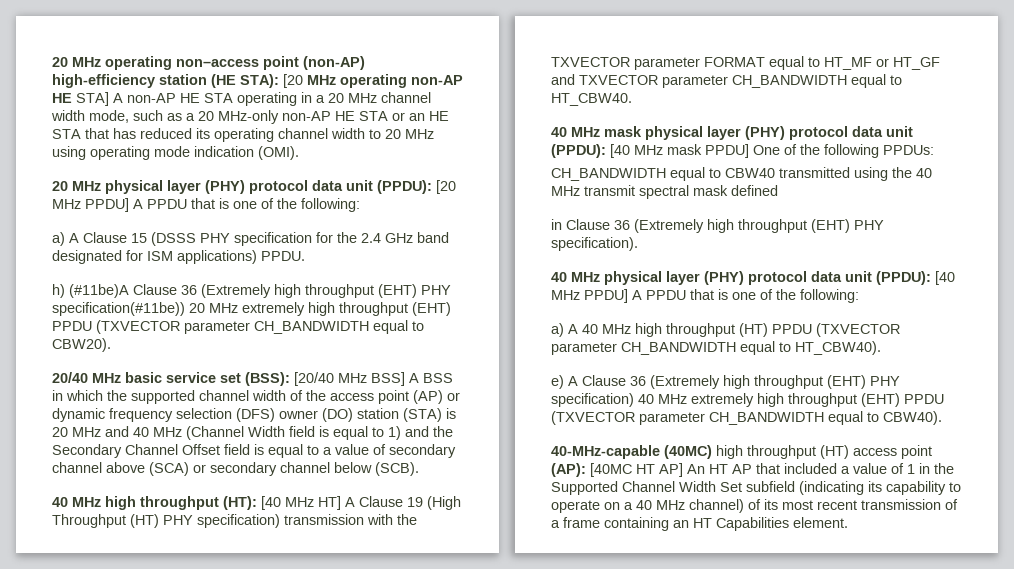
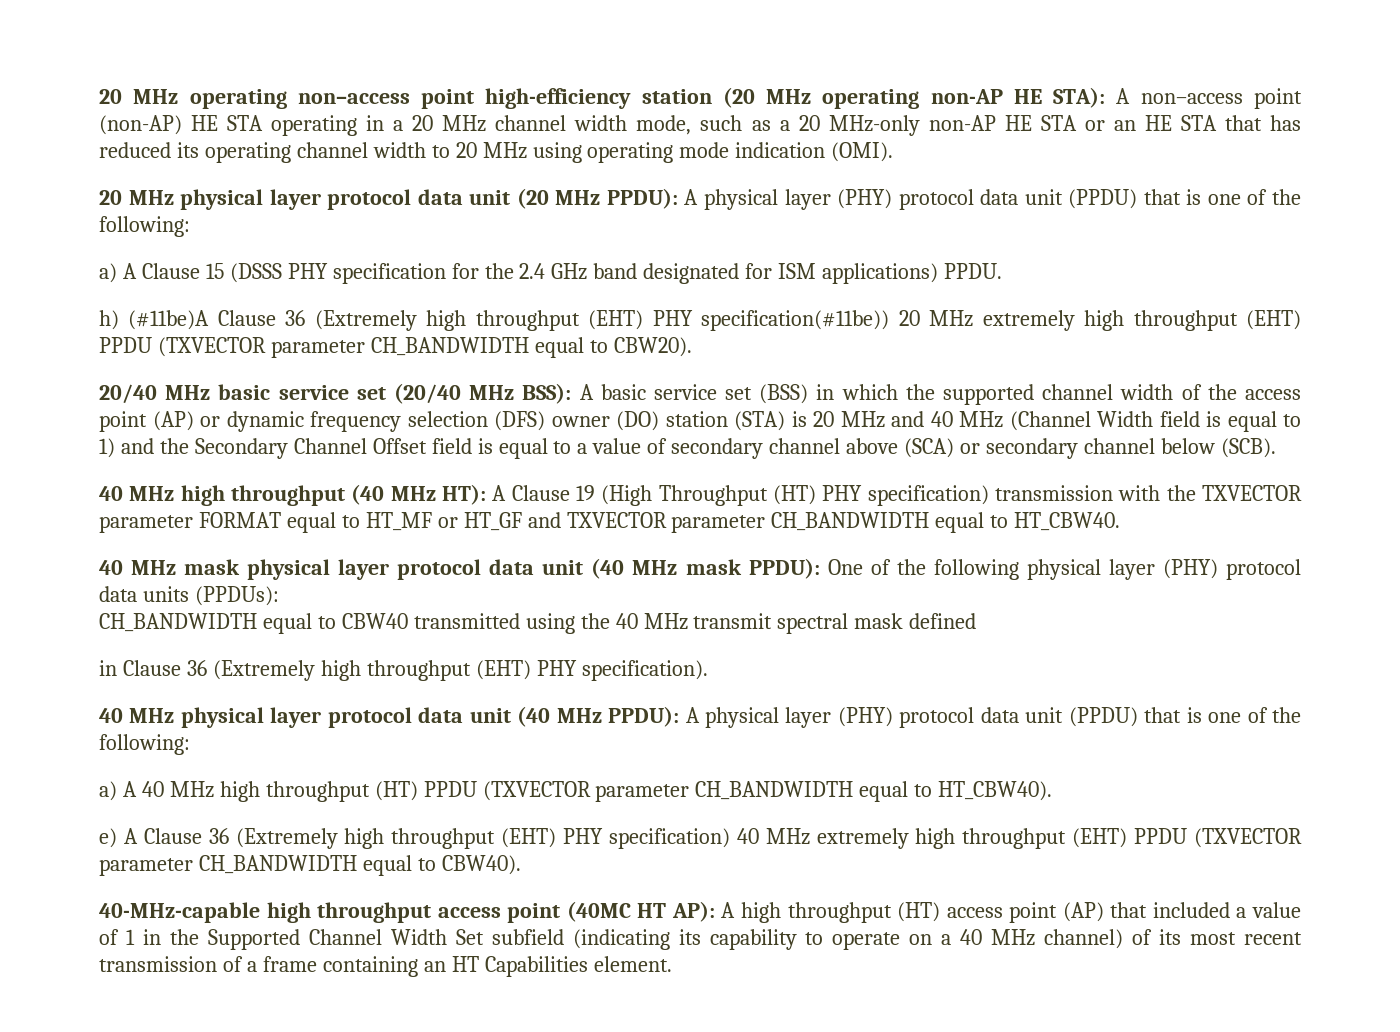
[303,56,365,70] (non-AP) -> (475, 99) none
[211,74,303,88] (HE STA): [20 -> [722,87,755,108] (20
[76,92,176,106] STA] A non-AP -> [1053,87,1302,109] [99,115,182,135] STA): A non–access point (non-AP)
[205,180,456,194] [52,198,187,212] (PHY) protocol data unit (PPDU): [20 MHz PPDU] A PPDU -> [327,188,1138,210] protocol data unit (20 MHz PPDU): A physical layer (PHY) protocol data unit (PPDU)
[245,372,453,386] (BSS): [20/40 MHz BSS] A BSS -> [393,383,809,404] (20/40 MHz BSS): A basic service set (BSS)
[223,496,341,510] (HT): [40 MHz HT] -> [351,484,486,505] (40 MHz HT):
[745,126,913,140] [551,144,749,158] (PHY) protocol data unit (PPDU): [40 MHz mask PPDU] -> [397,558,820,580] protocol data unit (40 MHz mask PPDU):
[883,145,934,155] PPDUs: -> [1026,559,1302,580] [99,586,279,606] physical layer (PHY) protocol data units (PPDUs):
[704,271,955,285] [551,289,686,303] (PHY) protocol data unit (PPDU): [40 MHz PPDU] A PPDU -> [327,706,1138,728] protocol data unit (40 MHz PPDU): A physical layer (PHY) protocol data unit (PPDU)
[664,445,712,459] (40MC) -> [266,901,736,923] high throughput access point (40MC HT AP): A
[551,463,752,477] (AP): [40MC HT AP] An HT AP -> [1062,902,1104,922] (AP)

